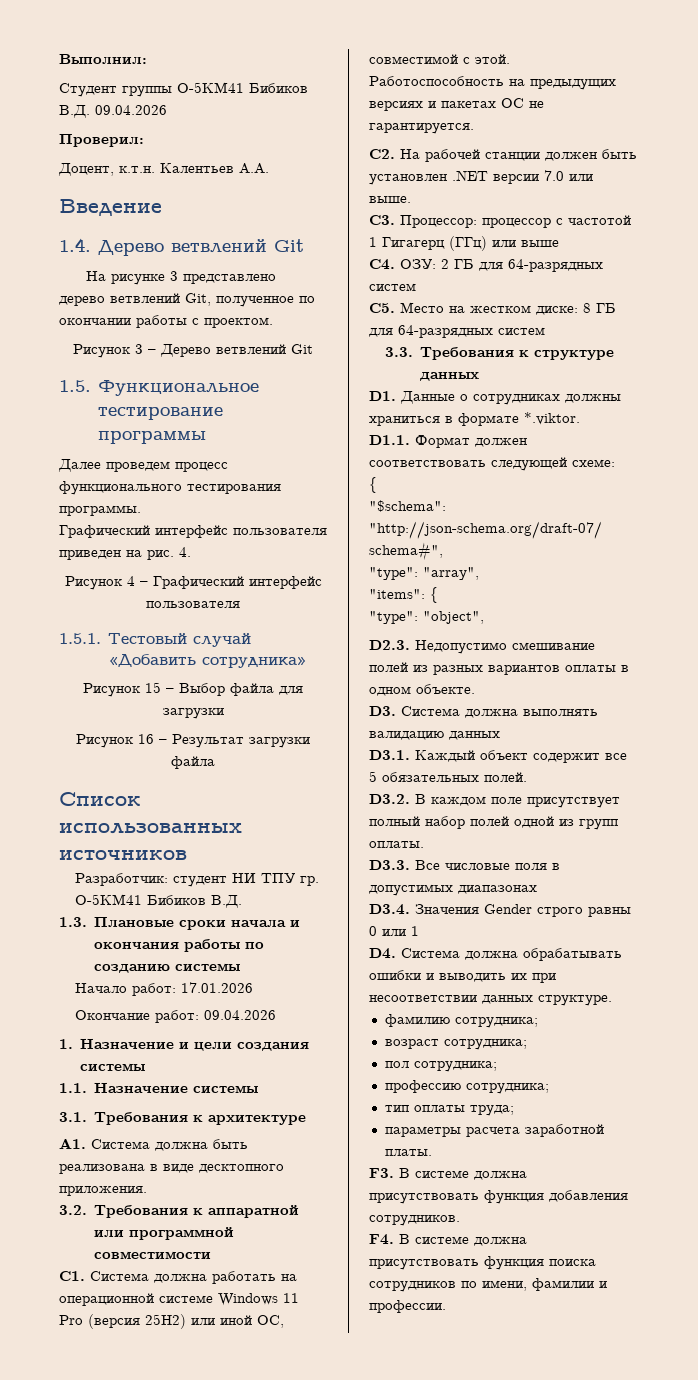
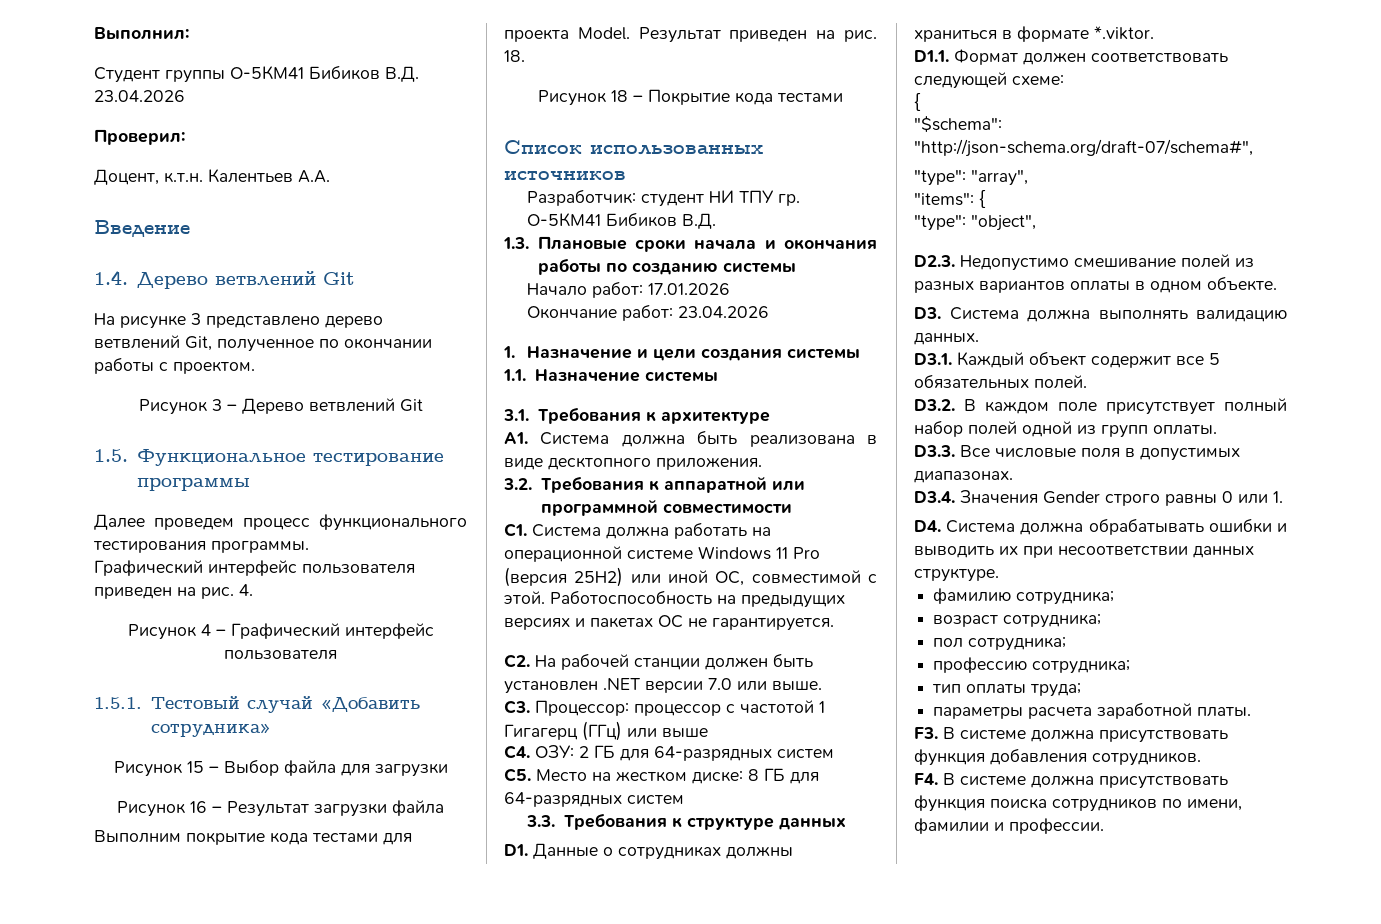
[95,105,167,115] 09.04.2026 -> [94,90,185,102] 23.04.2026
(215, 762) none -> [94,830,412,845] [504,27,877,43] [504,50,525,62] [538,89,843,106] // Выполним покрытие кода тестами для проекта Model. Результат приведен на рис. 18. // Рисунок 18 – Покрытие кода тестами
[204,1010,277,1020] 09.04.2026 -> [677,306,769,318] 23.04.2026
[449,731,500,740] данных -> [914,333,979,345] данных.
[458,885,537,894] диапазонах -> [914,471,1013,483] диапазонах.
[411,926,419,936] 1 -> [1273,491,1283,503] 1.

